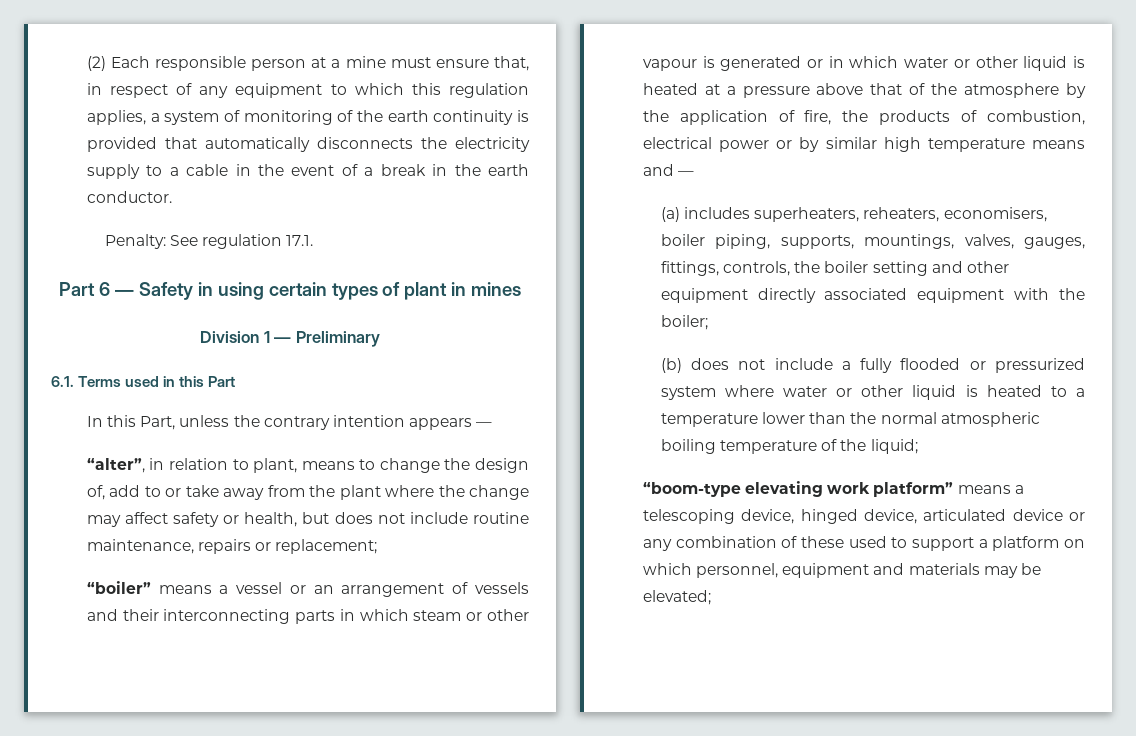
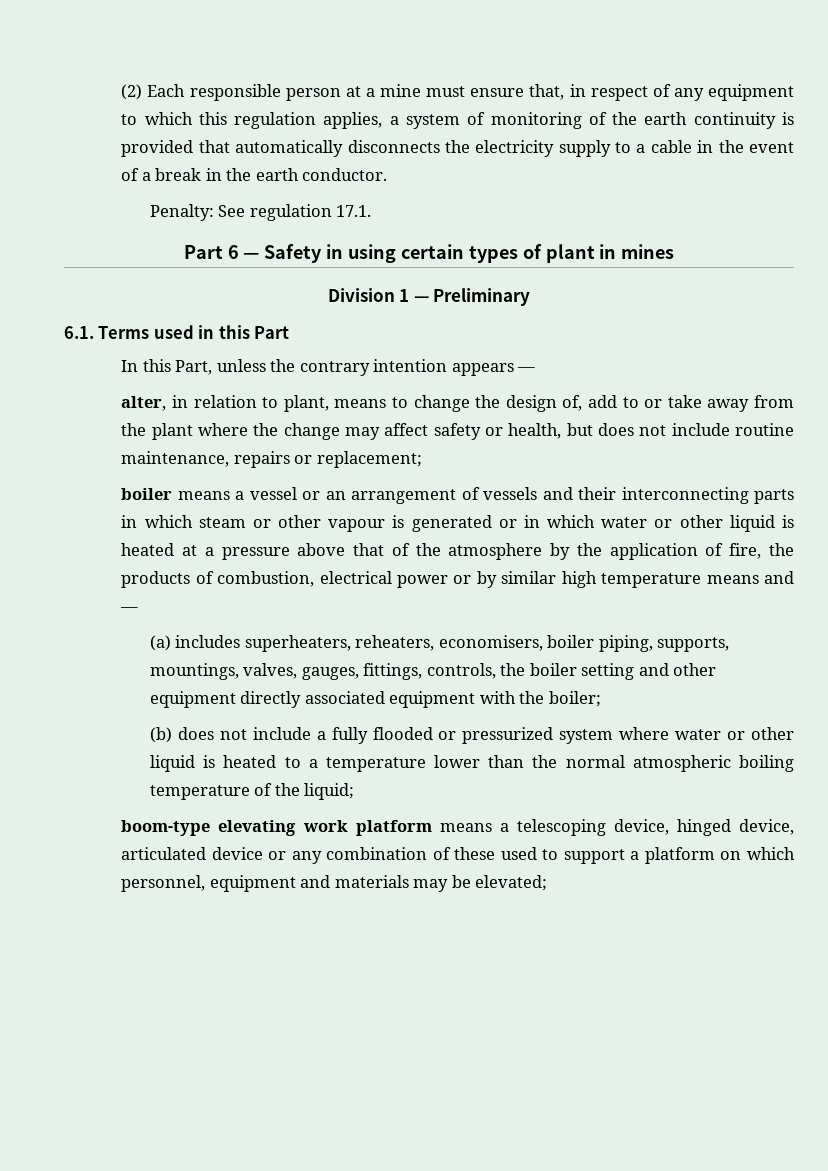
[86,458,145,473] “alter”, -> [121,396,167,411] alter,
[86,581,151,594] “boiler” -> [121,488,173,500] boiler
[642,482,741,497] “boom-type -> [121,820,211,836] boom-type
[873,482,954,497] platform” -> [355,820,432,836] platform

